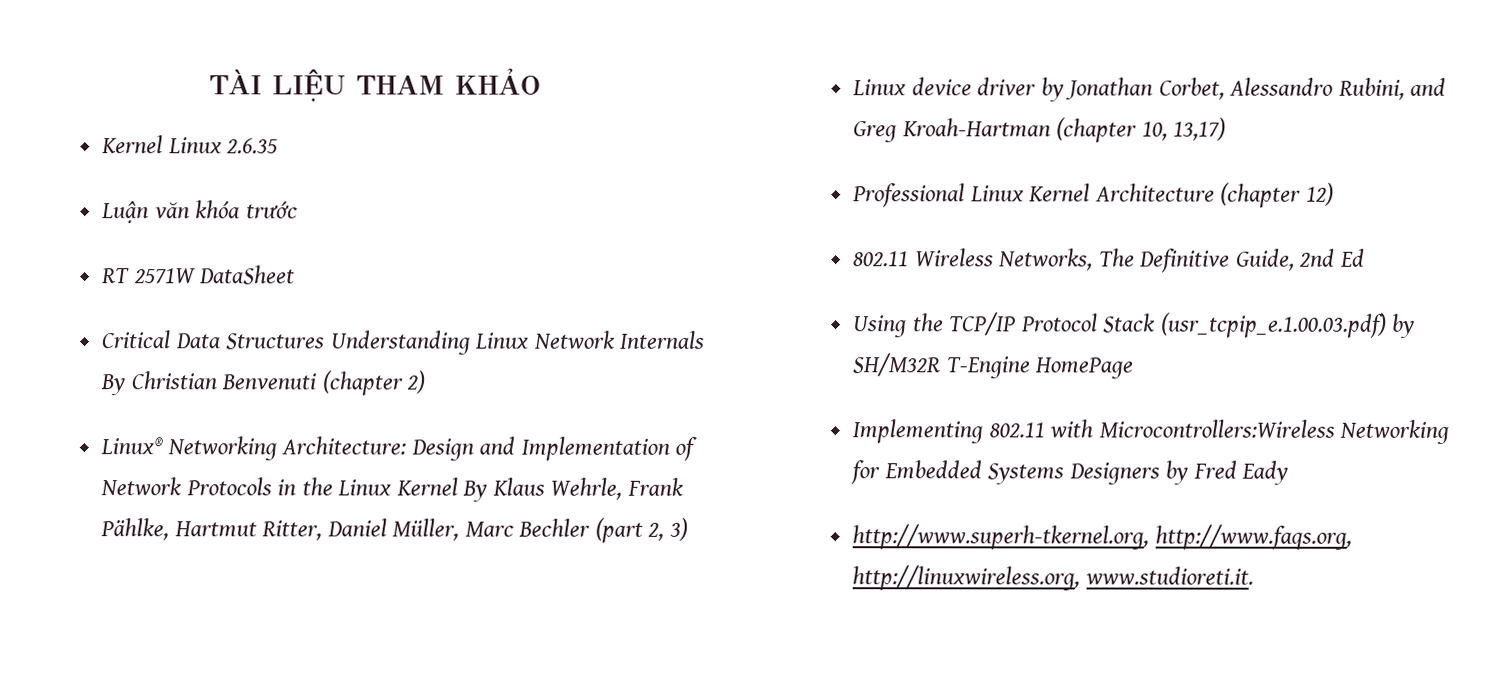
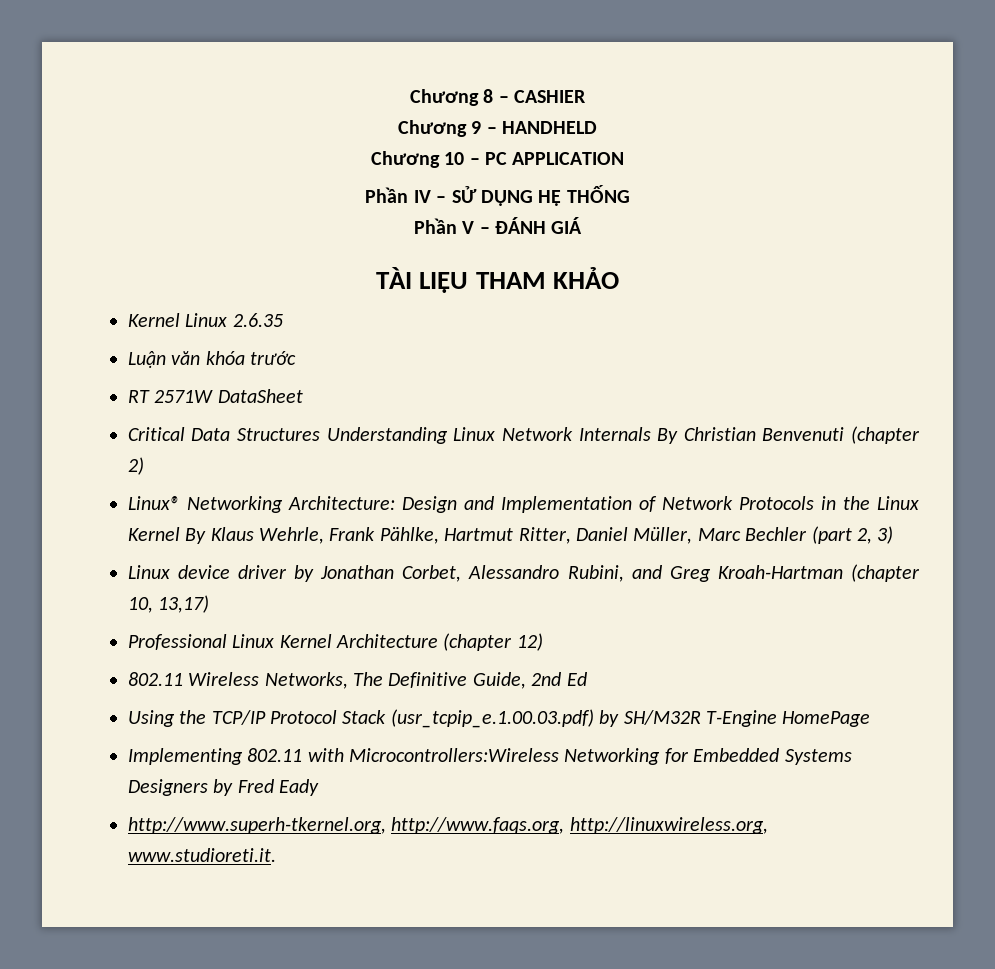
(208, 82) none -> [409,89,587,106] [397,120,598,137] [370,151,625,168] [365,185,630,206] [413,217,583,234] Chương 8 – CASHIER // Chương 9 – HANDHELD // Chương 10 – PC APPLICATION // Phần IV – SỬ DỤNG HỆ THỐNG // Phần V – ĐÁNH GIÁ //

